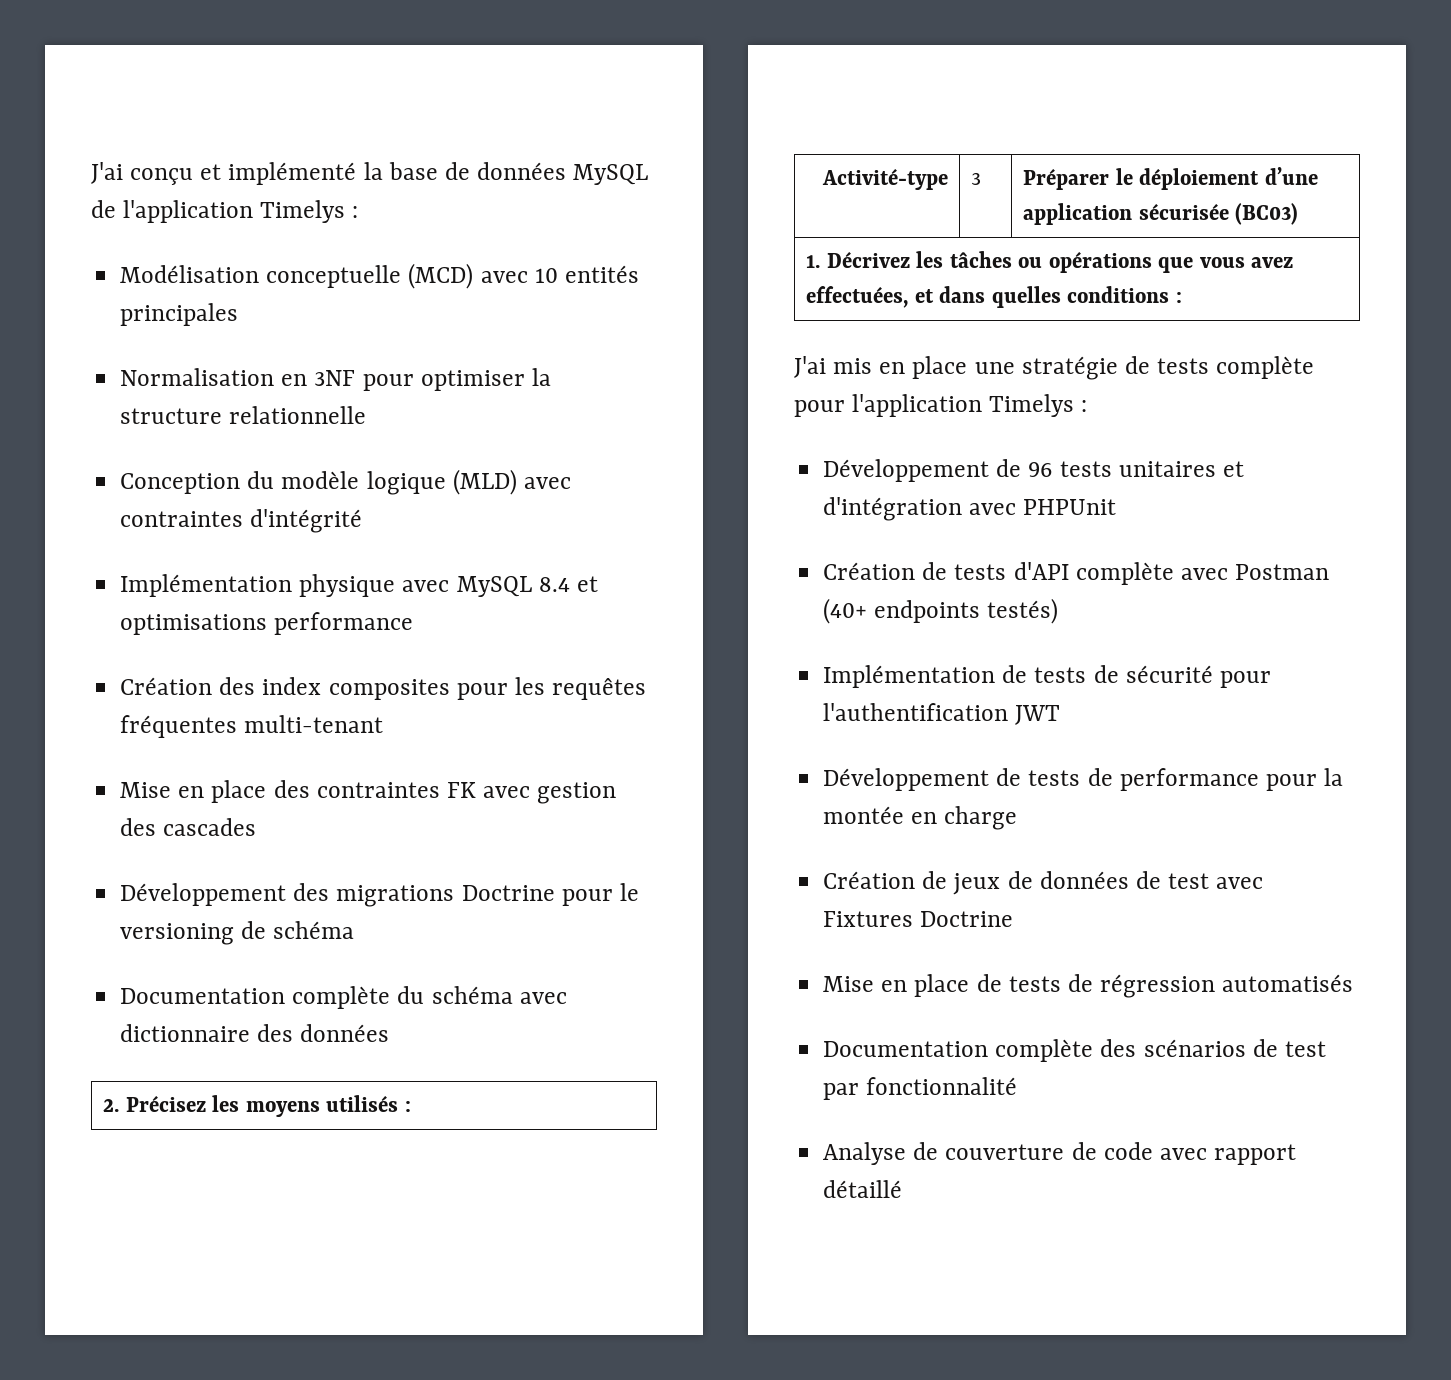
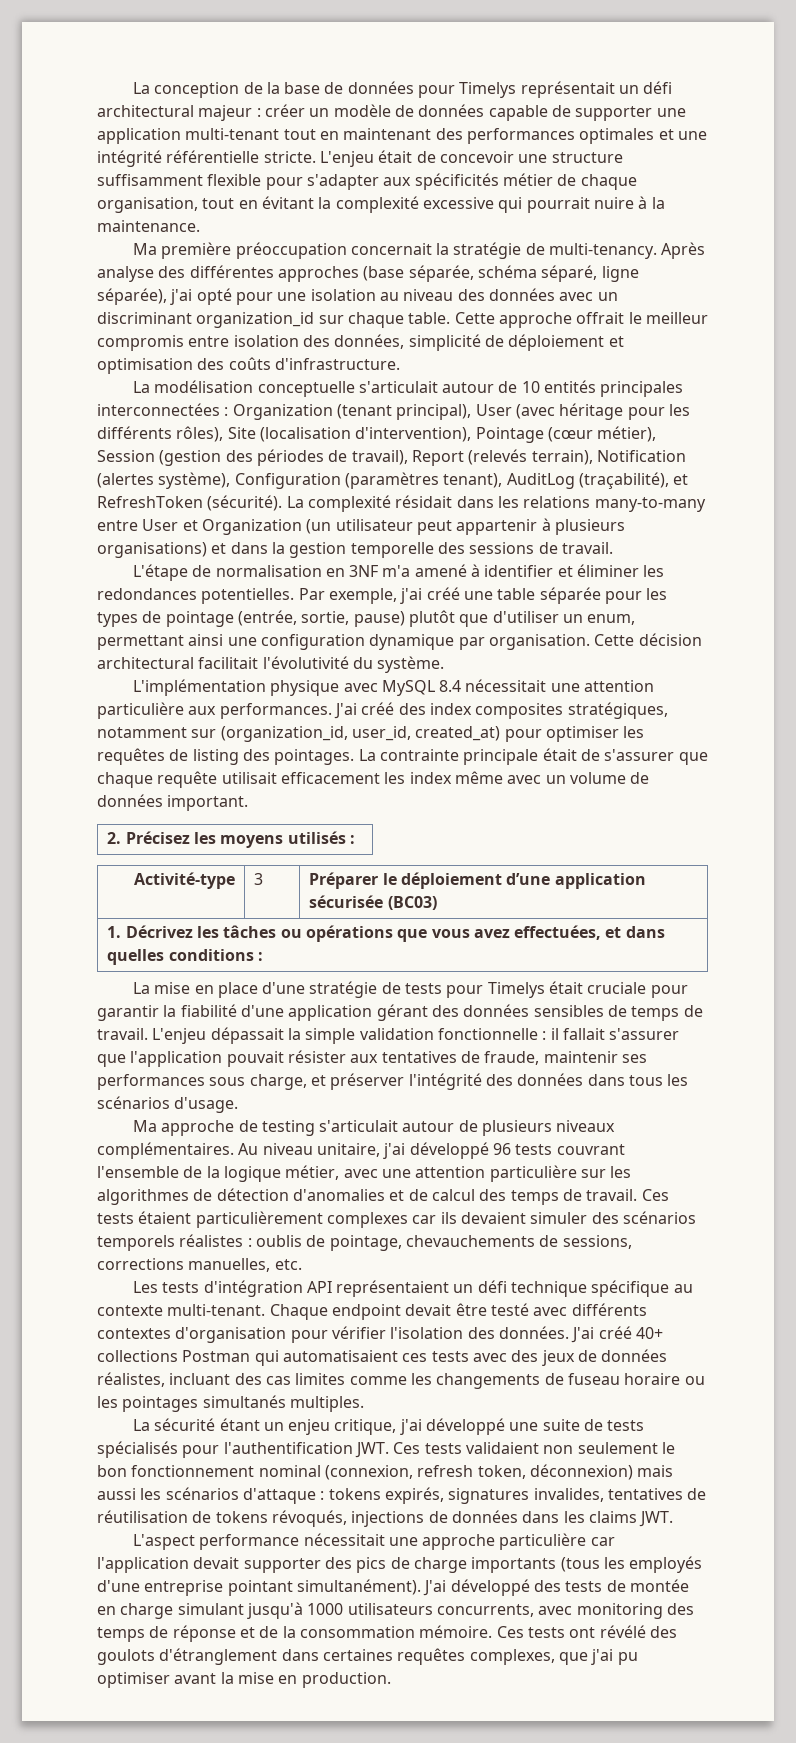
[91,162,649,185] [91,200,359,223] [120,263,639,289] [120,303,239,326] [120,368,551,391] [120,406,367,424] [120,469,571,495] [120,509,363,533] [120,574,598,597] [120,612,414,635] [120,677,647,700] [120,715,384,738] [120,780,617,804] [120,818,257,836] [120,883,639,907] [120,921,355,945] [120,986,567,1009] [120,1024,390,1042] J'ai conçu et implémenté la base de données MySQL de l'application Timelys : // Modélisation conceptuelle (MCD) avec 10 entités principales // Normalisation en 3NF pour optimiser la structure relationnelle // Conception du modèle logique (MLD) avec contraintes d'intégrité // Implémentation physique avec MySQL 8.4 et optimisations performance // Création des index composites pour les requêtes fréquentes multi-tenant // Mise en place des contraintes FK avec gestion des cascades // Développement des migrations Doctrine pour le versioning de schéma // Documentation complète du schéma avec dictionnaire des données -> [132,81,673,98] [97,104,686,121] [97,128,707,144] [97,150,623,167] [97,173,637,190] [97,196,665,213] [97,220,200,232] [132,242,706,259] [97,265,639,282] [97,288,618,305] [97,312,708,328] [97,334,624,351] [97,357,400,374] [132,380,684,397] [97,403,690,420] [97,426,657,443] [97,449,686,466] [97,472,689,489] [97,495,706,512] [97,518,625,535] [97,542,613,558] [132,564,665,581] [97,587,668,604] [97,610,636,627] [97,633,702,650] [97,656,445,673] [132,679,655,696] [97,702,668,719] [97,726,645,742] [97,748,708,765] [97,771,650,788] [97,794,249,811] La conception de la base de données pour Timelys représentait un défi architectural majeur : créer un modèle de données capable de supporter une application multi-tenant tout en maintenant des performances optimales et une intégrité référentielle stricte. L'enjeu était de concevoir une structure suffisamment flexible pour s'adapter aux spécificités métier de chaque organisation, tout en évitant la complexité excessive qui pourrait nuire à la maintenance. // Ma première préoccupation concernait la stratégie de multi-tenancy. Après analyse des différentes approches (base séparée, schéma séparé, ligne séparée), j'ai opté pour une isolation au niveau des données avec un discriminant organization_id sur chaque table. Cette approche offrait le meilleur compromis entre isolation des données, simplicité de déploiement et optimisation des coûts d'infrastructure. // La modélisation conceptuelle s'articulait autour de 10 entités principales interconnectées : Organization (tenant principal), User (avec héritage pour les différents rôles), Site (localisation d'intervention), Pointage (cœur métier), Session (gestion des périodes de travail), Report (relevés terrain), Notification (alertes système), Configuration (paramètres tenant), AuditLog (traçabilité), et RefreshToken (sécurité). La complexité résidait dans les relations many-to-many entre User et Organization (un utilisateur peut appartenir à plusieurs organisations) et dans la gestion temporelle des sessions de travail. // L'étape de normalisation en 3NF m'a amené à identifier et éliminer les redondances potentielles. Par exemple, j'ai créé une table séparée pour les types de pointage (entrée, sortie, pause) plutôt que d'utiliser un enum, permettant ainsi une configuration dynamique par organisation. Cette décision architectural facilitait l'évolutivité du système. // L'implémentation physique avec MySQL 8.4 nécessitait une attention particulière aux performances. J'ai créé des index composites stratégiques, notamment sur (organization_id, user_id, created_at) pour optimiser les requêtes de listing des pointages. La contrainte principale était de s'assurer que chaque requête utilisait efficacement les index même avec un volume de données important.
[794,356,1015,379] J'ai mis en place une -> [132,982,306,998] La mise en place d'une
[1216,356,1315,379] [794,394,1088,417] [823,459,1244,482] [823,497,1117,521] [823,562,1330,585] [823,598,1059,624] [823,665,1271,688] [823,703,1061,725] [823,768,1344,791] [823,806,1018,830] [823,871,1264,895] [823,911,1014,927] [823,974,1354,998] [823,1039,1326,1062] [823,1077,1018,1100] [823,1142,1297,1165] [823,1180,903,1198] complète pour l'application Timelys : // Développement de 96 tests unitaires et d'intégration avec PHPUnit // Création de tests d'API complète avec Postman (40+ endpoints testés) // Implémentation de tests de sécurité pour l'authentification JWT // Développement de tests de performance pour la montée en charge // Création de jeux de données de test avec Fixtures Doctrine // Mise en place de tests de régression automatisés // Documentation complète des scénarios de test par fonctionnalité // Analyse de couverture de code avec rapport détaillé -> [446,981,688,998] [97,1004,703,1021] [97,1027,680,1044] [97,1050,647,1067] [97,1073,689,1090] [97,1096,239,1113] [132,1120,616,1136] [97,1142,625,1159] [97,1165,632,1182] [97,1188,669,1205] [97,1211,696,1228] [97,1234,632,1251] [97,1258,302,1272] [132,1280,693,1297] [97,1303,647,1320] [97,1326,663,1343] [97,1349,668,1366] [97,1372,705,1389] [97,1395,364,1412] [132,1418,645,1435] [97,1441,675,1458] [97,1464,674,1480] [97,1487,707,1504] [97,1510,674,1527] [132,1533,615,1550] [97,1556,703,1573] [97,1579,689,1596] [97,1602,694,1619] [97,1625,677,1642] [97,1648,638,1665] [97,1672,391,1688] pour Timelys était cruciale pour garantir la fiabilité d'une application gérant des données sensibles de temps de travail. L'enjeu dépassait la simple validation fonctionnelle : il fallait s'assurer que l'application pouvait résister aux tentatives de fraude, maintenir ses performances sous charge, et préserver l'intégrité des données dans tous les scénarios d'usage. // Ma approche de testing s'articulait autour de plusieurs niveaux complémentaires. Au niveau unitaire, j'ai développé 96 tests couvrant l'ensemble de la logique métier, avec une attention particulière sur les algorithmes de détection d'anomalies et de calcul des temps de travail. Ces tests étaient particulièrement complexes car ils devaient simuler des scénarios temporels réalistes : oublis de pointage, chevauchements de sessions, corrections manuelles, etc. // Les tests d'intégration API représentaient un défi technique spécifique au contexte multi-tenant. Chaque endpoint devait être testé avec différents contextes d'organisation pour vérifier l'isolation des données. J'ai créé 40+ collections Postman qui automatisaient ces tests avec des jeux de données réalistes, incluant des cas limites comme les changements de fuseau horaire ou les pointages simultanés multiples. // La sécurité étant un enjeu critique, j'ai développé une suite de tests spécialisés pour l'authentification JWT. Ces tests validaient non seulement le bon fonctionnement nominal (connexion, refresh token, déconnexion) mais aussi les scénarios d'attaque : tokens expirés, signatures invalides, tentatives de réutilisation de tokens révoqués, injections de données dans les claims JWT. // L'aspect performance nécessitait une approche particulière car l'application devait supporter des pics de charge importants (tous les employés d'une entreprise pointant simultanément). J'ai développé des tests de montée en charge simulant jusqu'à 1000 utilisateurs concurrents, avec monitoring des temps de réponse et de la consommation mémoire. Ces tests ont révélé des goulots d'étranglement dans certaines requêtes complexes, que j'ai pu optimiser avant la mise en production.

